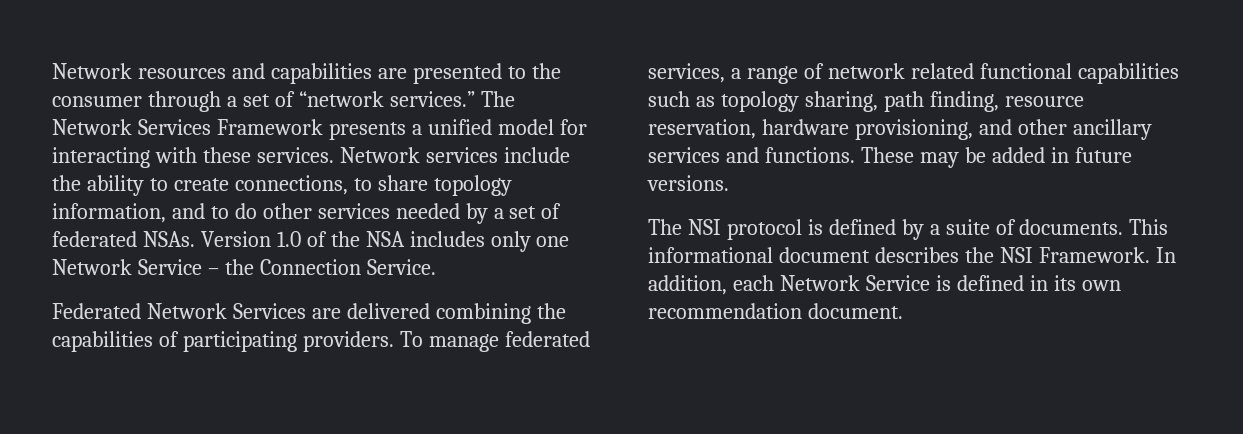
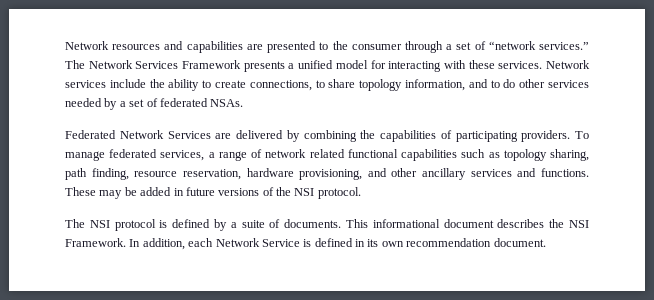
[200,231,570,252] [52,259,436,275] Version 1.0 of the NSA includes only one Network Service – the Connection Service. -> (244, 103) none
(430, 311) none -> [286,130,300,142] by
[647,175,729,191] versions. -> [218,187,361,199] versions of the NSI protocol.

